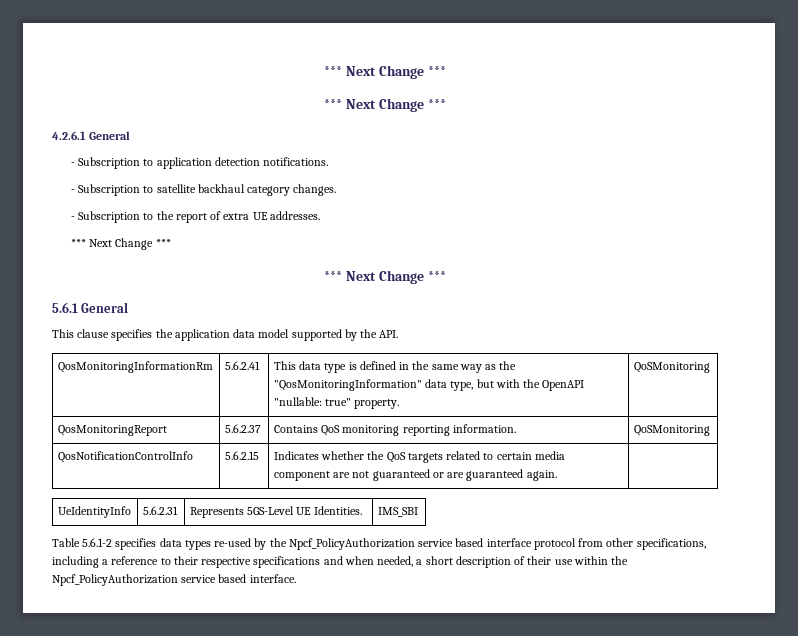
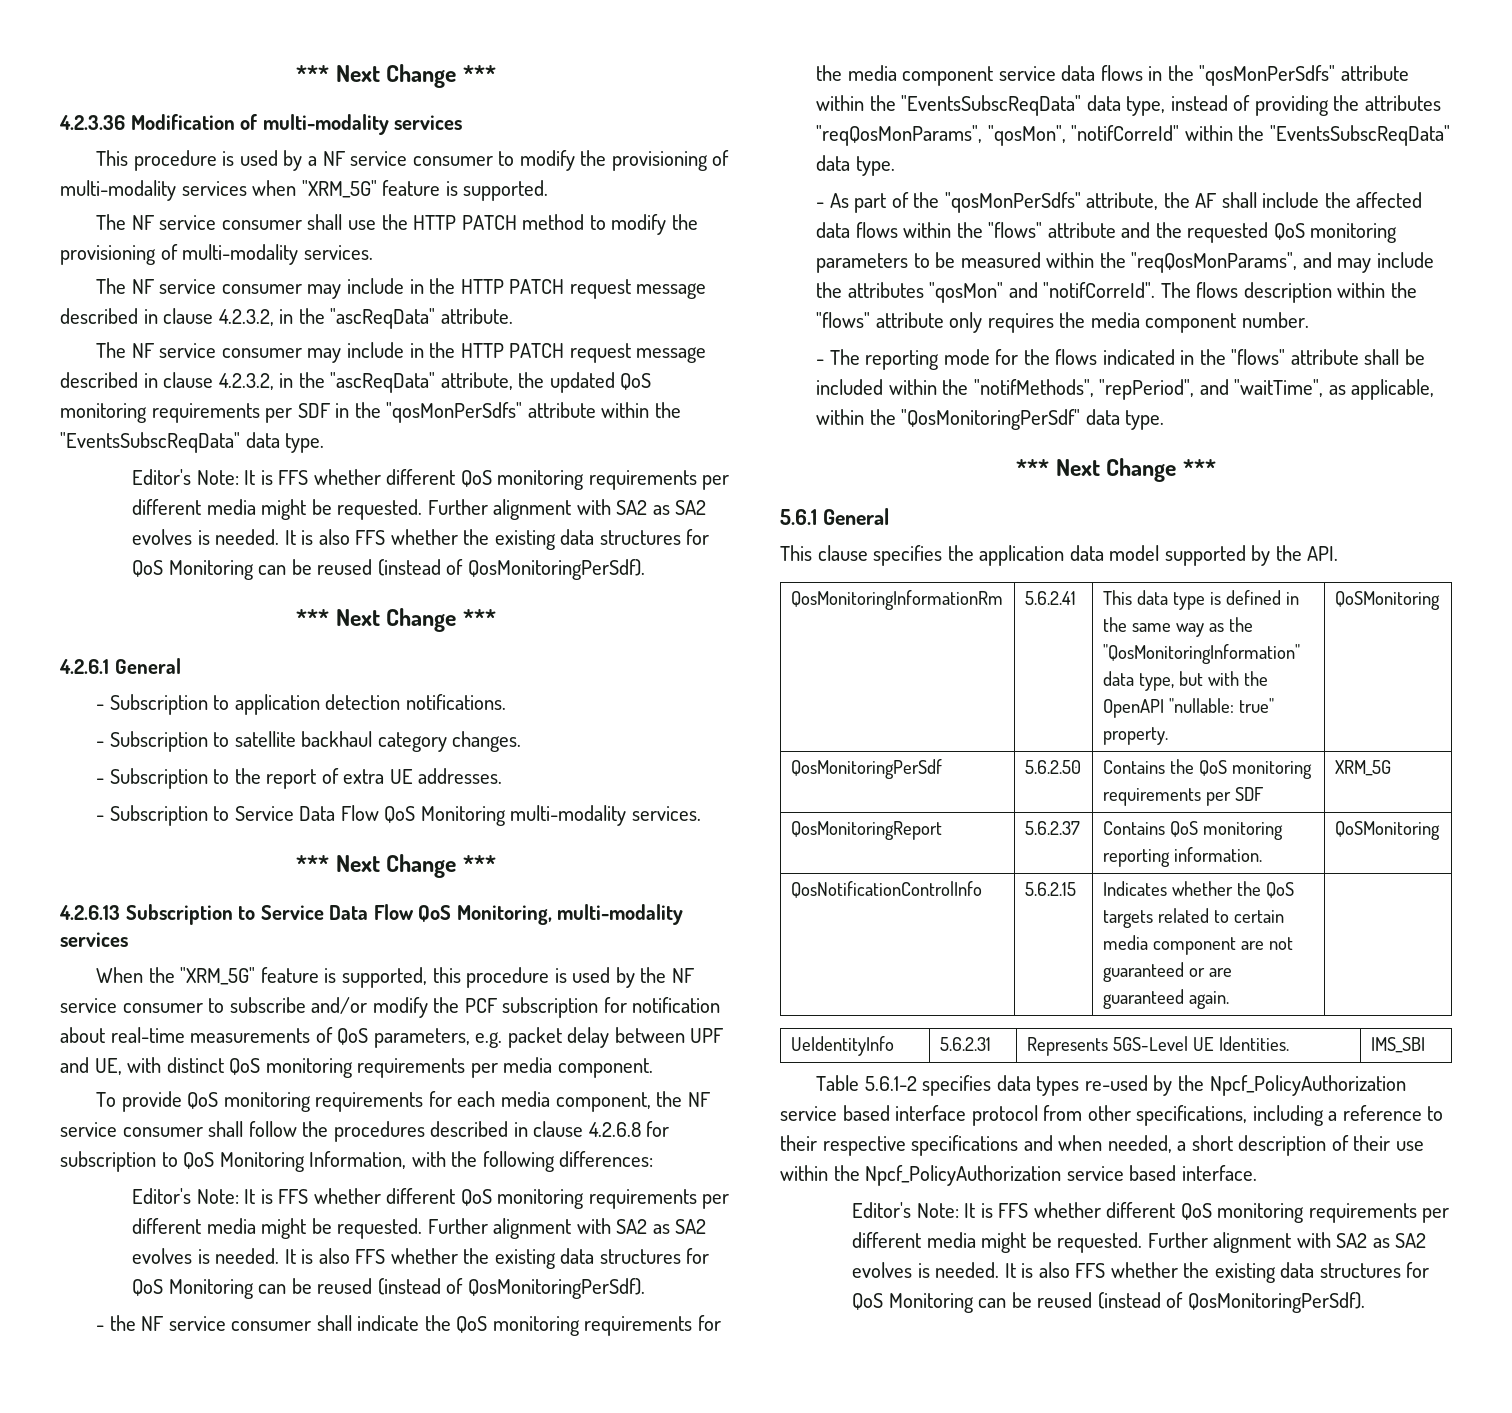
[324,65,446,79] *** Next Change *** -> [296,64,496,88] [59,114,463,135] [96,150,730,171] [60,180,549,201] [96,214,698,235] [60,244,373,265] [96,278,707,299] [60,308,513,329] [96,342,707,363] [60,372,652,393] [60,402,681,423] [60,432,325,453] [131,469,730,490] [131,499,707,520] [131,529,710,550] [131,559,645,580] *** Next Change *** // 4.2.3.36 Modification of multi-modality services // This procedure is used by a NF service consumer to modify the provisioning of multi-modality services when "XRM_5G" feature is supported. // The NF service consumer shall use the HTTP PATCH method to modify the provisioning of multi-modality services. // The NF service consumer may include in the HTTP PATCH request message described in clause 4.2.3.2, in the "ascReqData" attribute. // The NF service consumer may include in the HTTP PATCH request message described in clause 4.2.3.2, in the "ascReqData" attribute, the updated QoS monitoring requirements per SDF in the "qosMonPerSdfs" attribute within the "EventsSubscReqData" data type. // Editor's Note: It is FFS whether different QoS monitoring requirements per different media might be requested. Further alignment with SA2 as SA2 evolves is needed. It is also FFS whether the existing data structures for QoS Monitoring can be reused (instead of QosMonitoringPerSdf).
[71,238,171,250] *** Next Change *** -> [95,805,701,826] [296,854,496,878] [59,904,684,925] [60,932,128,947] [96,967,695,988] [60,997,721,1018] [60,1027,725,1048] [60,1057,653,1078] [96,1091,711,1112] [60,1121,670,1142] [60,1151,654,1172] [131,1188,730,1209] [131,1218,707,1239] [131,1248,710,1269] [131,1278,645,1299] [95,1315,721,1336] [815,65,1409,86] [815,95,1441,116] [815,125,1450,146] [815,155,895,176] [815,192,1423,213] [815,222,1398,243] [815,252,1434,273] [815,282,1417,303] [815,312,1309,333] [815,349,1425,370] [815,379,1435,400] [815,409,1165,430] - Subscription to Service Data Flow QoS Monitoring multi-modality services. // *** Next Change *** // 4.2.6.13 Subscription to Service Data Flow QoS Monitoring, multi-modality services // When the "XRM_5G" feature is supported, this procedure is used by the NF service consumer to subscribe and/or modify the PCF subscription for notification about real-time measurements of QoS parameters, e.g. packet delay between UPF and UE, with distinct QoS monitoring requirements per media component. // To provide QoS monitoring requirements for each media component, the NF service consumer shall follow the procedures described in clause 4.2.6.8 for subscription to QoS Monitoring Information, with the following differences: // Editor's Note: It is FFS whether different QoS monitoring requirements per different media might be requested. Further alignment with SA2 as SA2 evolves is needed. It is also FFS whether the existing data structures for QoS Monitoring can be reused (instead of QosMonitoringPerSdf). // - the NF service consumer shall indicate the QoS monitoring requirements for the media component service data flows in the "qosMonPerSdfs" attribute within the "EventsSubscReqData" data type, instead of providing the attributes "reqQosMonParams", "qosMon", "notifCorreId" within the "EventsSubscReqData" data type. // - As part of the "qosMonPerSdfs" attribute, the AF shall include the affected data flows within the "flows" attribute and the requested QoS monitoring parameters to be measured within the "reqQosMonParams", and may include the attributes "qosMon" and "notifCorreId". The flows description within the "flows" attribute only requires the media component number. // - The reporting mode for the flows indicated in the "flows" attribute shall be included within the "notifMethods", "repPeriod", and "waitTime", as applicable, within the "QosMonitoringPerSdf" data type.
(710, 367) none -> [790,759,942,779] [1024,760,1081,774] [1102,759,1312,779] [1102,787,1264,806] [1334,760,1391,776] // QosMonitoringPerSdf | 5.6.2.50 | Contains the QoS monitoring requirements per SDF | XRM_5G
(296, 578) none -> [851,1202,1450,1223] [851,1232,1427,1253] [851,1262,1430,1283] [851,1292,1365,1313] // Editor's Note: It is FFS whether different QoS monitoring requirements per different media might be requested. Further alignment with SA2 as SA2 evolves is needed. It is also FFS whether the existing data structures for QoS Monitoring can be reused (instead of QosMonitoringPerSdf).

